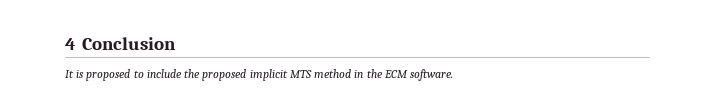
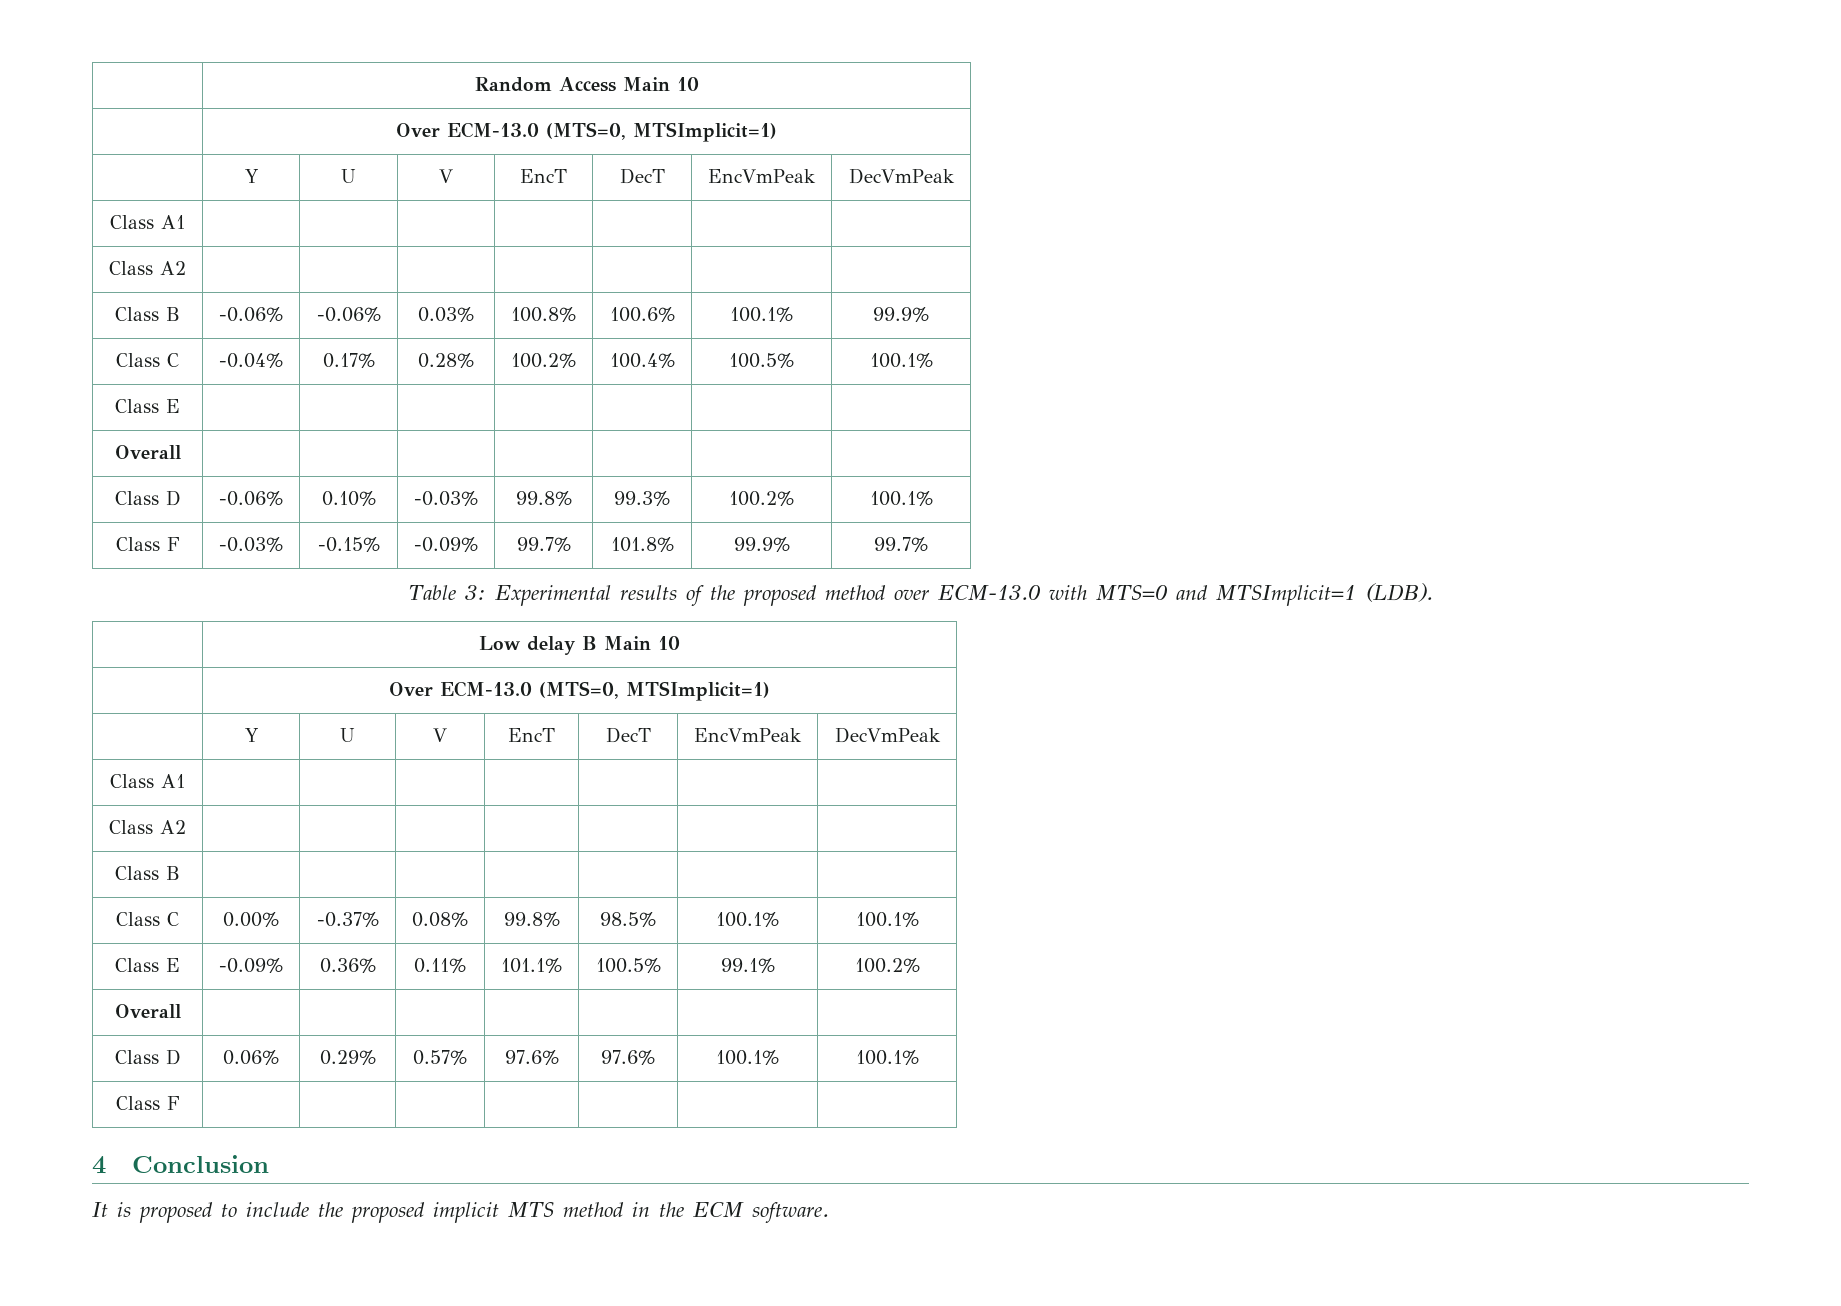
(65, 44) none -> [474,77,699,92] [396,122,777,142] [244,169,258,183] [341,169,356,183] [439,169,453,183] [520,169,567,183] [619,168,665,184] [708,169,817,183] [848,168,955,184] [110,215,185,229] [109,261,186,275] [115,307,180,321] [219,307,283,322] [316,307,381,322] [418,307,474,322] [511,307,576,322] [609,307,675,322] [730,307,793,322] [873,307,929,322] [116,353,179,367] [219,353,283,368] [322,353,375,368] [418,353,474,368] [511,353,576,368] [609,353,675,368] [729,353,794,368] [869,353,933,368] [115,399,180,413] [114,445,181,459] [114,490,181,506] [219,491,283,506] [321,491,376,506] [414,491,478,506] [515,491,572,506] [614,491,670,506] [729,491,794,506] [869,491,933,506] [115,537,180,551] [219,537,283,552] [317,537,380,552] [414,537,478,552] [516,537,571,552] [610,537,674,552] [733,537,790,552] [874,537,928,552] [408,583,1433,606] [479,636,680,655] [389,681,770,701] [244,728,258,742] [340,728,355,742] [433,728,447,742] [508,728,555,742] [605,727,651,743] [694,728,803,742] [834,727,941,743] [110,774,185,788] [109,820,186,834] [115,866,180,880] [116,912,179,926] [223,912,279,927] [316,912,379,927] [412,912,468,927] [503,912,560,927] [600,912,656,927] [716,912,779,927] [855,912,919,927] [115,958,180,972] [219,958,283,973] [319,958,376,973] [414,958,466,973] [501,958,562,973] [595,958,661,973] [720,958,775,973] [854,958,920,973] [114,1004,181,1018] [114,1049,181,1065] [223,1050,279,1065] [319,1050,376,1065] [413,1050,467,1065] [504,1050,559,1065] [601,1050,655,1065] [716,1050,779,1065] [855,1050,919,1065] [115,1096,180,1110] | Random Access Main 10 // | Over ECM-13.0 (MTS=0, MTSImplicit=1) // | Y | U | V | EncT | DecT | EncVmPeak | DecVmPeak // Class A1 | | | | | | | // Class A2 | | | | | | | // Class B | -0.06% | -0.06% | 0.03% | 100.8% | 100.6% | 100.1% | 99.9% // Class C | -0.04% | 0.17% | 0.28% | 100.2% | 100.4% | 100.5% | 100.1% // Class E | | | | | | | // Overall | | | | | | | // Class D | -0.06% | 0.10% | -0.03% | 99.8% | 99.3% | 100.2% | 100.1% // Class F | -0.03% | -0.15% | -0.09% | 99.7% | 101.8% | 99.9% | 99.7% // Table 3: Experimental results of the proposed method over ECM-13.0 with MTS=0 and MTSImplicit=1 (LDB). // | Low delay B Main 10 // | Over ECM-13.0 (MTS=0, MTSImplicit=1) // | Y | U | V | EncT | DecT | EncVmPeak | DecVmPeak // Class A1 | | | | | | | // Class A2 | | | | | | | // Class B | | | | | | | // Class C | 0.00% | -0.37% | 0.08% | 99.8% | 98.5% | 100.1% | 100.1% // Class E | -0.09% | 0.36% | 0.11% | 101.1% | 100.5% | 99.1% | 100.2% // Overall | | | | | | | // Class D | 0.06% | 0.29% | 0.57% | 97.6% | 97.6% | 100.1% | 100.1% // Class F | | | | | | | //

